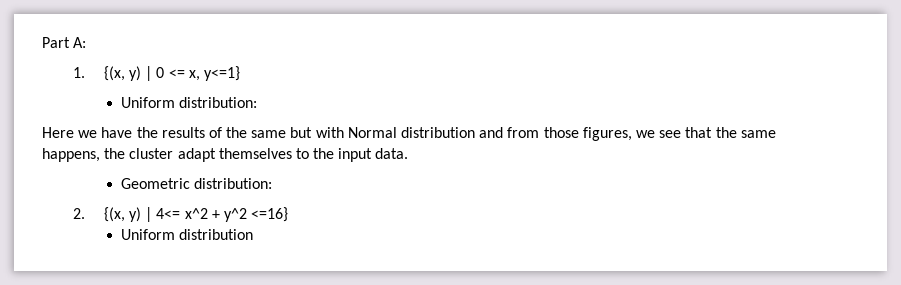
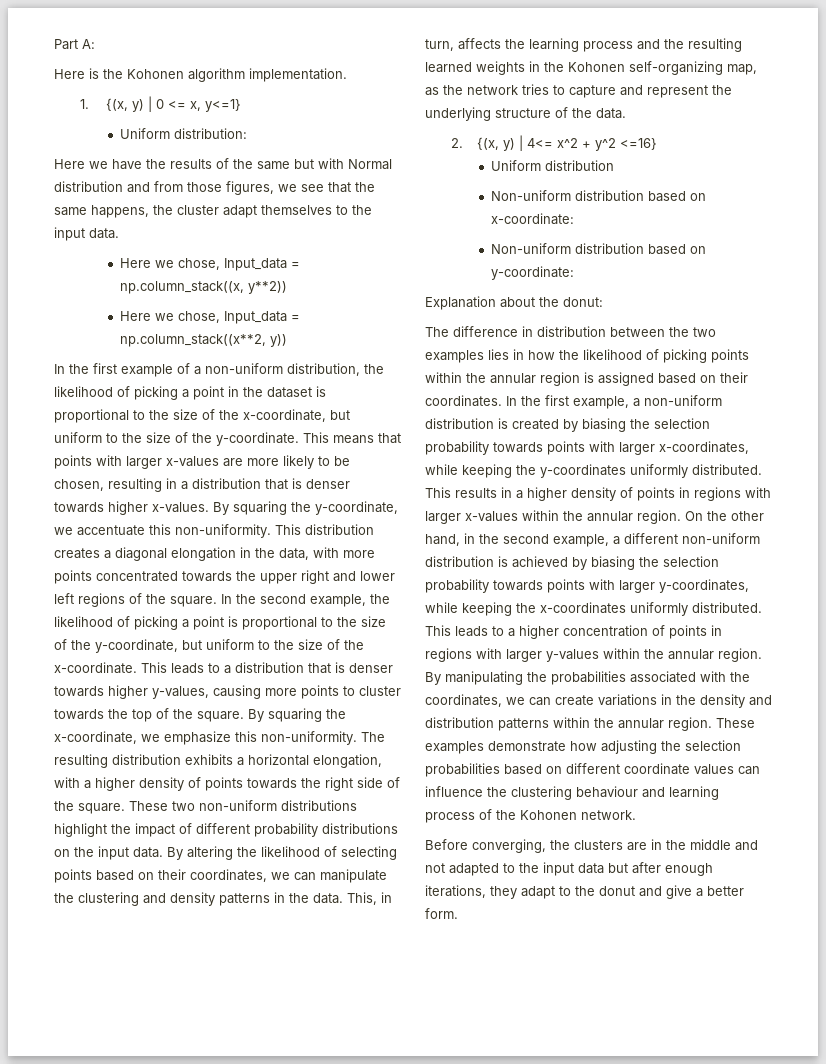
(87, 42) none -> [54,68,347,82] // Here is the Kohonen algorithm implementation.
[120,178,273,189] Geometric distribution: -> [119,258,300,271] [119,281,287,294] [119,311,300,324] [119,334,287,347] [54,363,384,377] [54,386,326,400] [54,409,350,423] [54,432,401,446] [54,455,350,469] [54,478,350,492] [54,501,398,515] [54,524,374,538] [54,547,375,561] [54,570,395,584] [54,593,390,607] [54,616,386,630] [54,639,364,653] [54,662,393,674] [54,685,401,699] [54,708,346,722] [54,731,385,745] [54,754,382,768] [54,777,400,791] [54,800,357,814] [54,823,398,837] [54,846,397,860] [54,869,387,883] [54,892,392,906] [425,38,742,52] [425,61,757,75] [425,84,732,98] [425,107,626,121] Here we chose, Input_data = np.column_stack((x, y**2)) // Here we chose, Input_data = np.column_stack((x**2, y)) // In the first example of a non-uniform distribution, the likelihood of picking a point in the dataset is proportional to the size of the x-coordinate, but uniform to the size of the y-coordinate. This means that points with larger x-values are more likely to be chosen, resulting in a distribution that is denser towards higher x-values. By squaring the y-coordinate, we accentuate this non-uniformity. This distribution creates a diagonal elongation in the data, with more points concentrated towards the upper right and lower left regions of the square. In the second example, the likelihood of picking a point is proportional to the size of the y-coordinate, but uniform to the size of the x-coordinate. This leads to a distribution that is denser towards higher y-values, causing more points to cluster towards the top of the square. By squaring the x-coordinate, we emphasize this non-uniformity. The resulting distribution exhibits a horizontal elongation, with a higher density of points towards the right side of the square. These two non-uniform distributions highlight the impact of different probability distributions on the input data. By altering the likelihood of selecting points based on their coordinates, we can manipulate the clustering and density patterns in the data. This, in turn, affects the learning process and the resulting learned weights in the Kohonen self-organizing map, as the network tries to capture and represent the underlying structure of the data.
(254, 234) none -> [490,190,706,202] [490,213,574,225] [490,243,706,255] [490,266,574,280] [425,296,603,310] [425,326,716,337] [425,349,749,363] [425,372,748,386] [425,395,722,409] [425,418,710,432] [425,441,749,455] [425,464,762,478] [425,487,771,501] [425,510,764,524] [425,533,760,547] [425,556,719,570] [425,579,749,593] [425,602,762,616] [425,625,722,639] [425,648,762,662] [425,671,750,685] [425,694,772,708] [425,717,755,731] [425,740,741,754] [425,763,760,777] [425,786,719,800] [425,809,636,823] [425,839,758,853] [425,862,713,876] [425,885,744,899] [425,908,458,919] // Non-uniform distribution based on x-coordinate: // Non-uniform distribution based on y-coordinate: // Explanation about the donut: // The difference in distribution between the two examples lies in how the likelihood of picking points within the annular region is assigned based on their coordinates. In the first example, a non-uniform distribution is created by biasing the selection probability towards points with larger x-coordinates, while keeping the y-coordinates uniformly distributed. This results in a higher density of points in regions with larger x-values within the annular region. On the other hand, in the second example, a different non-uniform distribution is achieved by biasing the selection probability towards points with larger y-coordinates, while keeping the x-coordinates uniformly distributed. This leads to a higher concentration of points in regions with larger y-values within the annular region. By manipulating the probabilities associated with the coordinates, we can create variations in the density and distribution patterns within the annular region. These examples demonstrate how adjusting the selection probabilities based on different coordinate values can influence the clustering behaviour and learning process of the Kohonen network. // Before converging, the clusters are in the middle and not adapted to the input data but after enough iterations, they adapt to the donut and give a better form.

